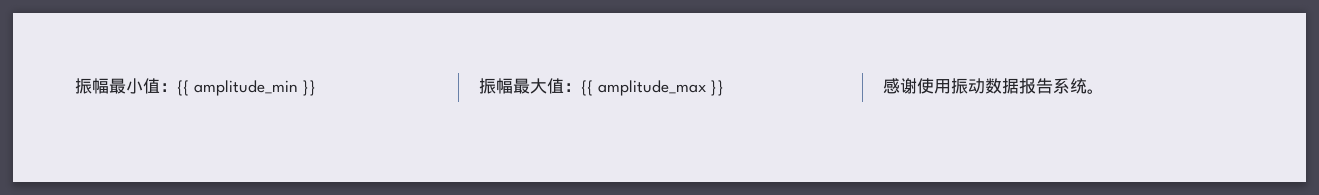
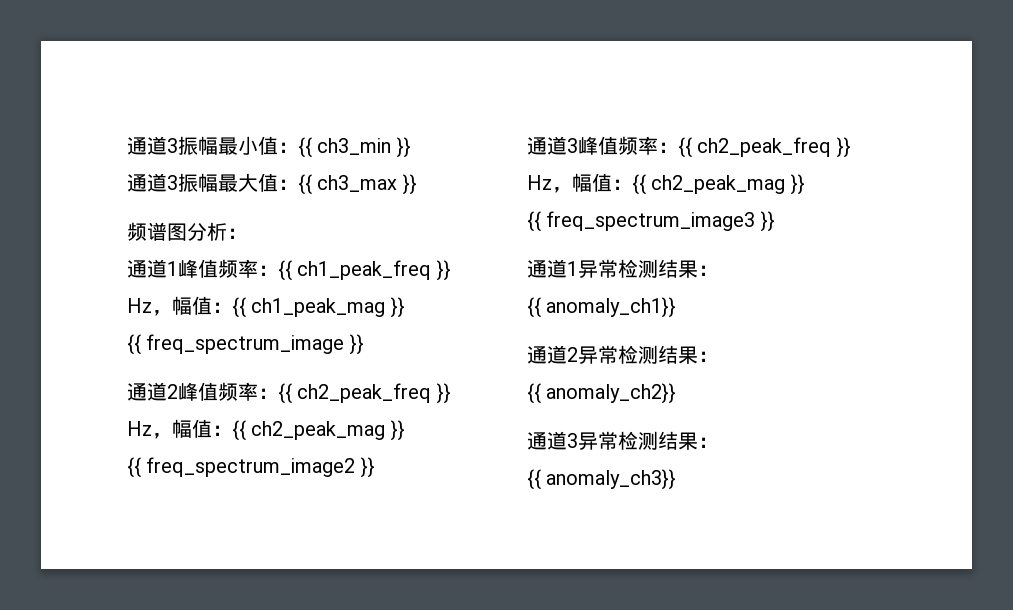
(75, 86) none -> [127,136,178,155] 通道3
[193,80,317,96] amplitude_min }} // -> [317,137,411,158] [127,173,178,192] ch3_min }} // 通道3
[597,80,725,96] [883,78,1104,94] amplitude_max }} // 感谢使用振动数据报告系统。 -> [317,174,417,195] [127,222,247,241] [127,259,451,281] [127,296,405,318] [127,334,364,355] [127,382,451,404] [127,419,405,441] [127,457,375,478] [527,136,851,158] [527,173,805,195] [527,211,775,232] [527,259,718,278] [527,297,677,318] [527,345,718,364] [527,383,677,404] [527,431,718,450] [527,469,677,490] ch3_max }} // 频谱图分析： // 通道1峰值频率：{{ ch1_peak_freq }} Hz，幅值：{{ ch1_peak_mag }} // {{ freq_spectrum_image }} // 通道2峰值频率：{{ ch2_peak_freq }} Hz，幅值：{{ ch2_peak_mag }} // {{ freq_spectrum_image2 }} // 通道3峰值频率：{{ ch2_peak_freq }} Hz，幅值：{{ ch2_peak_mag }} // {{ freq_spectrum_image3 }} // 通道1异常检测结果： // {{ anomaly_ch1}} // 通道2异常检测结果： // {{ anomaly_ch2}} // 通道3异常检测结果： // {{ anomaly_ch3}}

